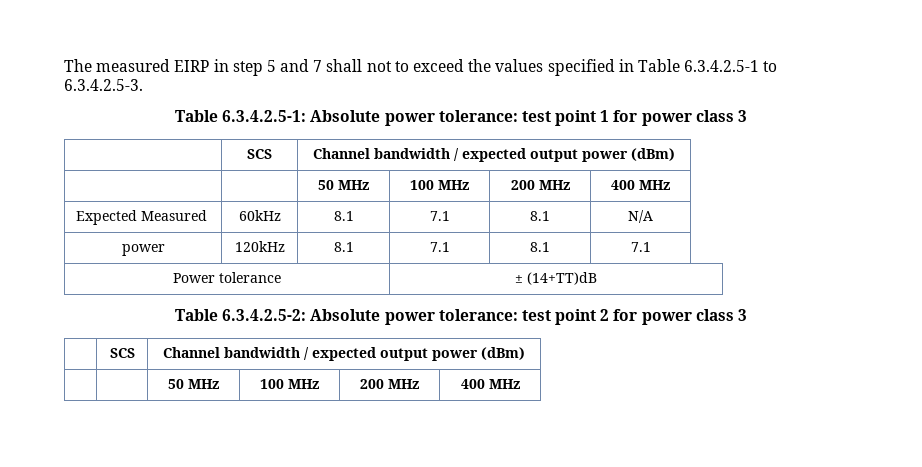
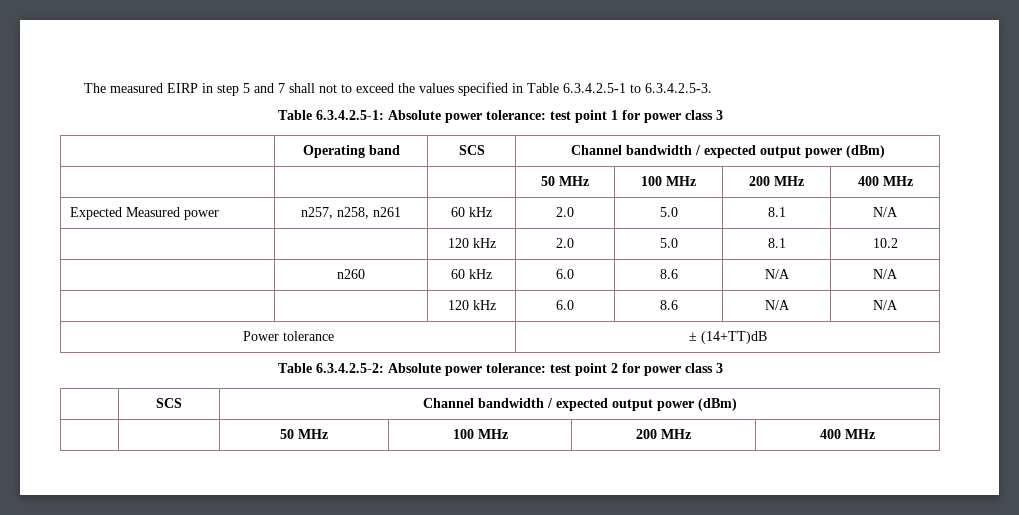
[247,149,272,159] [313,148,675,162] | SCS | Channel bandwidth / expected output power (dBm) // | | -> [302,145,400,158] [458,145,485,155] [570,145,885,158] | Operating band | SCS | Channel bandwidth / expected output power (dBm) // | | |
[238,210,281,221] [333,211,354,221] [429,211,450,221] [530,211,550,221] [628,210,653,223] [121,244,165,256] [234,241,285,252] [333,242,354,252] [429,242,450,252] [530,242,550,252] [630,242,651,252] | 60kHz | 8.1 | 7.1 | 8.1 | N/A // power | 120kHz | 8.1 | 7.1 | 8.1 | 7.1 -> [184,210,220,220] [301,207,401,219] [451,207,492,217] [556,207,574,217] [659,207,678,217] [767,207,786,217] [873,207,898,217] [447,238,496,248] [556,238,574,248] [659,238,678,248] [767,238,786,248] [872,238,898,248] [337,269,365,279] [451,269,492,279] [556,269,574,279] [659,269,678,279] [764,269,790,279] [873,269,898,279] [447,300,496,310] [556,300,574,310] [659,300,678,310] [764,300,790,310] [873,300,898,310] power | n257, n258, n261 | 60 kHz | 2.0 | 5.0 | 8.1 | N/A // | | 120 kHz | 2.0 | 5.0 | 8.1 | 10.2 // | n260 | 60 kHz | 6.0 | 8.6 | N/A | N/A // | | 120 kHz | 6.0 | 8.6 | N/A | N/A

